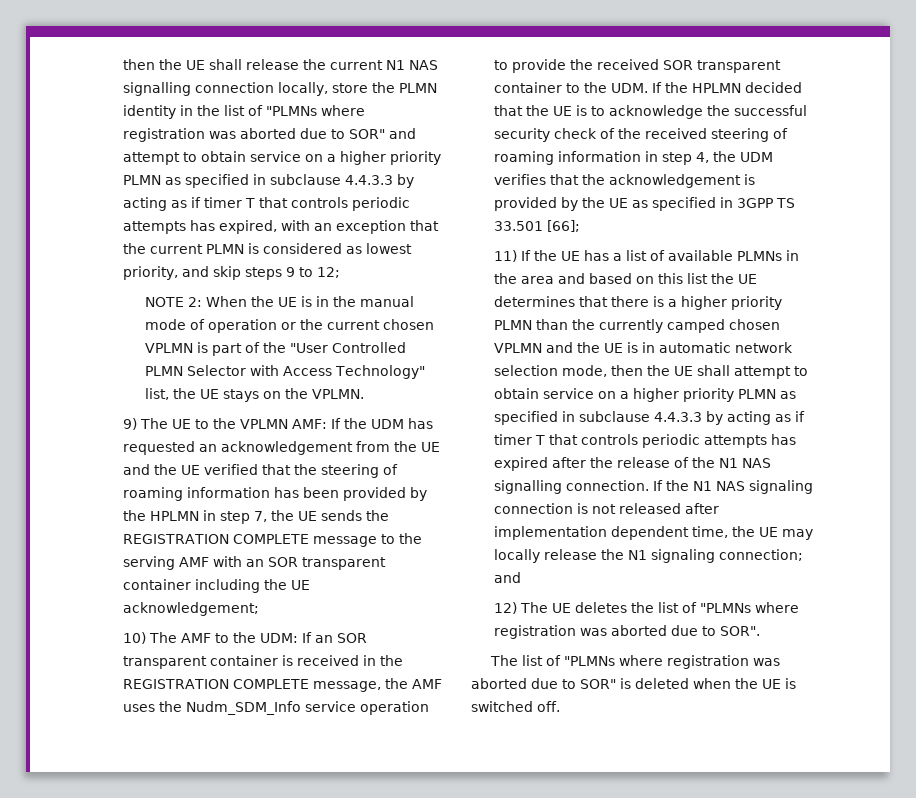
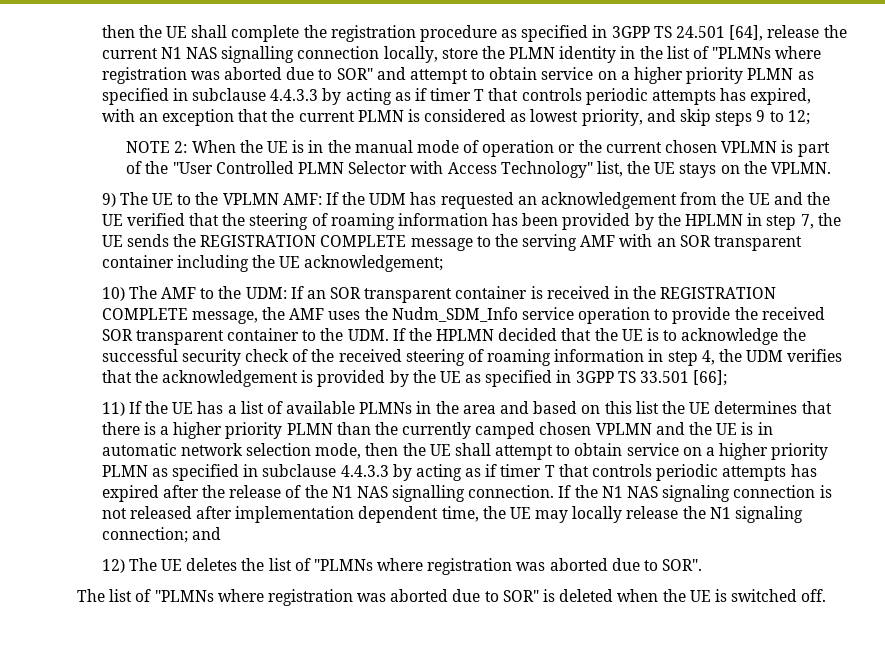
[122,59,242,70] then the UE shall -> [101,25,764,42] then the UE shall complete the registration procedure as specified in 3GPP TS 24.501 [64],

